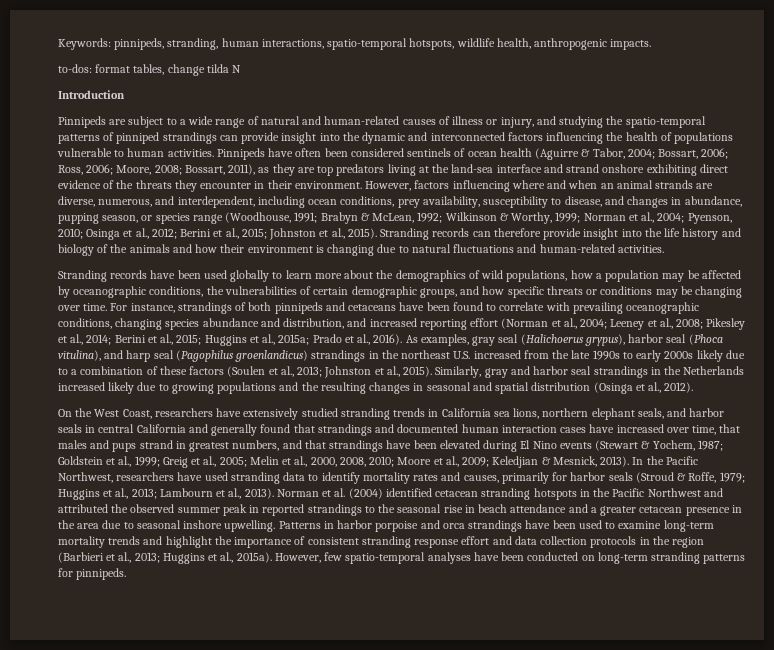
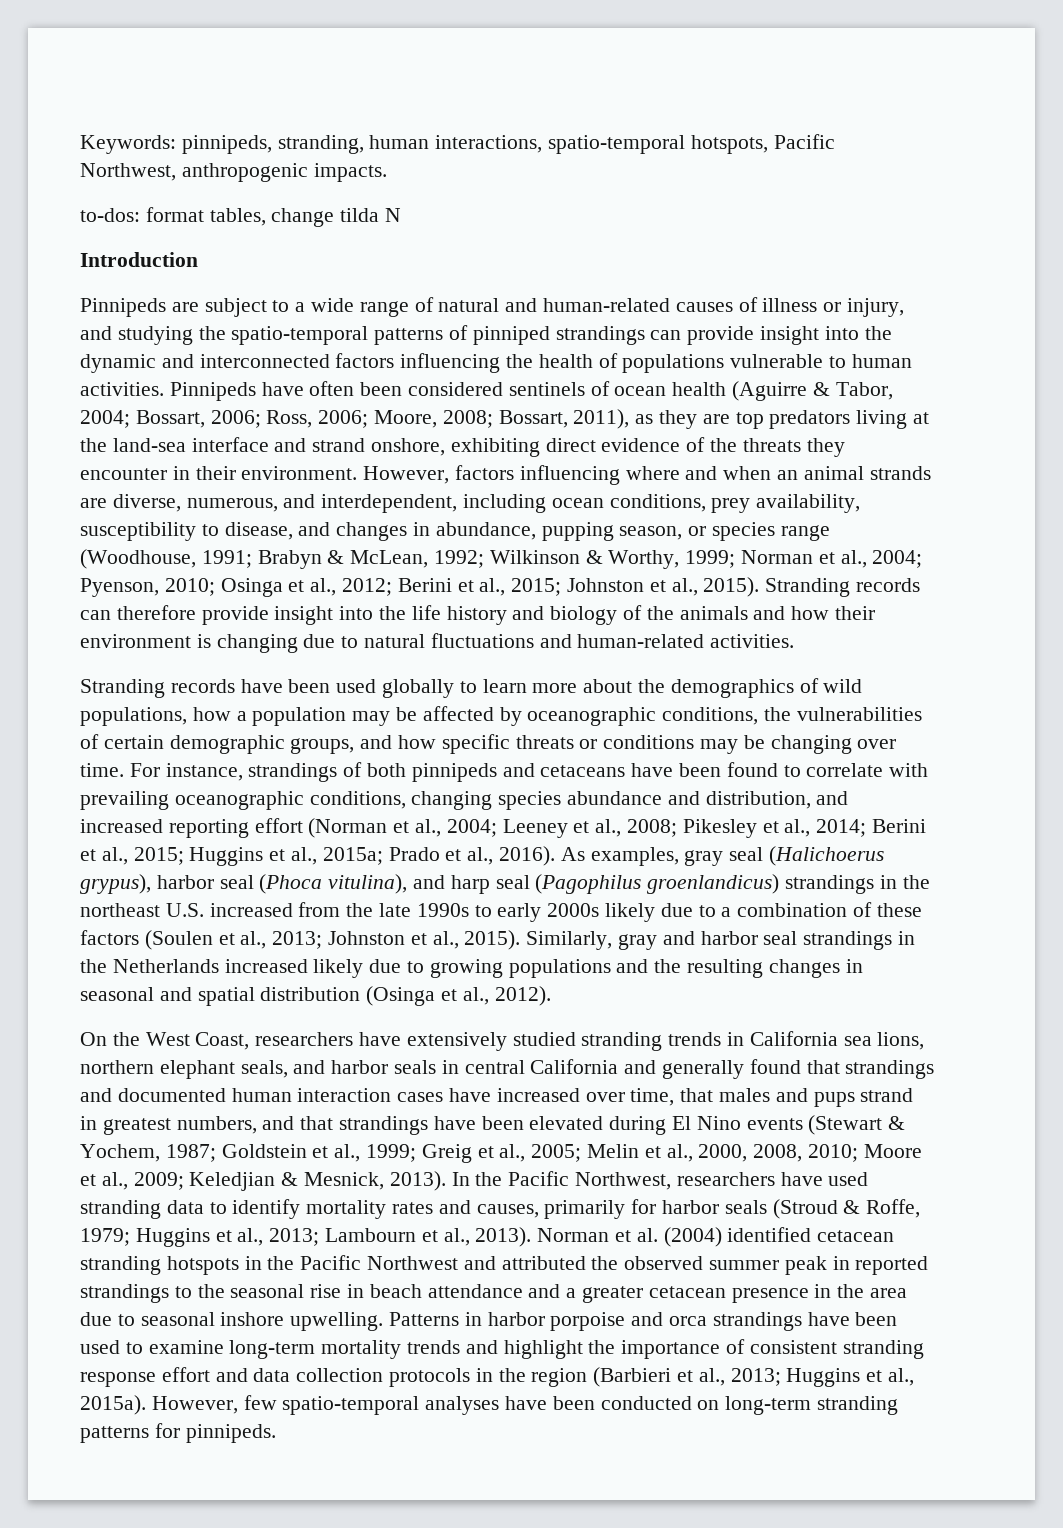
[456,38,531,49] wildlife health, -> [773,134,835,149] [80,163,176,181] Pacific Northwest,
[602,164,645,173] onshore -> [371,438,446,456] onshore,

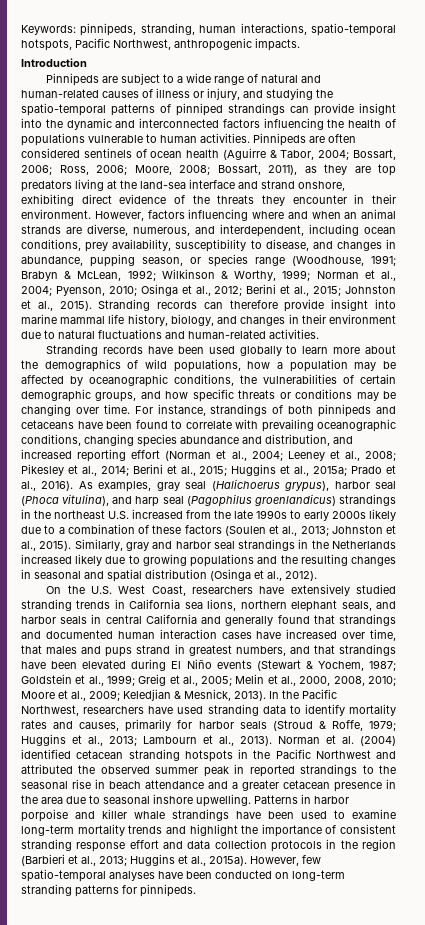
[80,207,402,227] // to-dos: format tables, change tilda N -> (300, 44) none
[261,381,403,396] have often been -> [309,134,356,143] are often
[379,605,876,625] [80,634,298,653] the life history and biology of the animals and how their environment is changing -> [21,314,397,326] marine mammal life history, biology, and changes in their environment
(140, 1039) none -> [91,586,113,594] U.S.
[696,1116,741,1130] Nino -> [186,659,212,669] Niño
[669,1316,708,1326] orca -> [102,809,165,819] killer whale

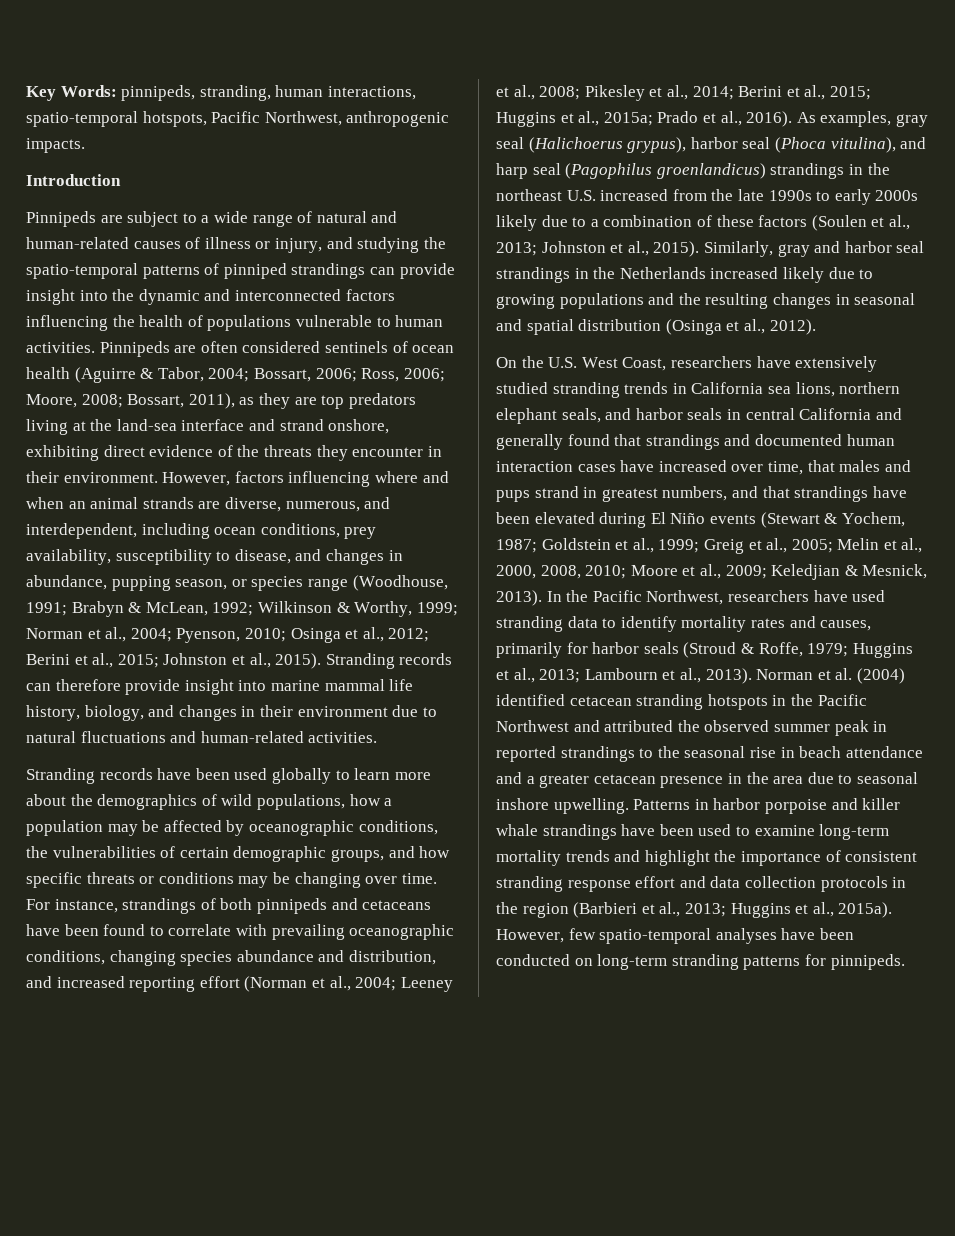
[21,25,76,35] Keywords: -> [26,85,117,101] Key Words:

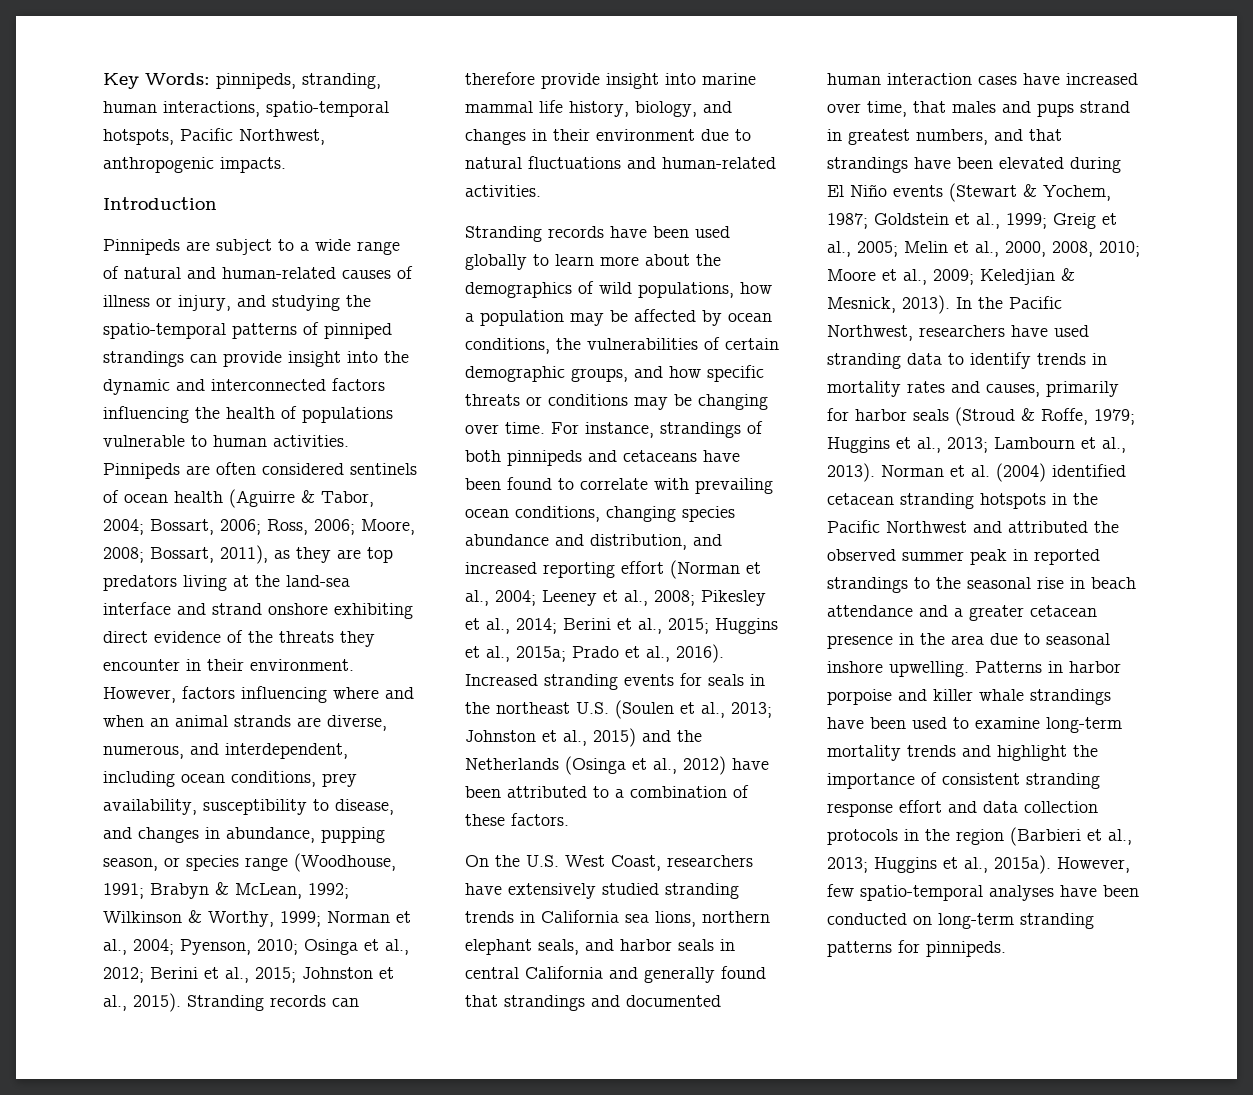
[328,419,390,434] onshore, -> [268,603,328,615] onshore
[248,820,354,836] oceanographic -> [728,313,772,322] ocean
[349,924,455,940] oceanographic -> [465,509,509,518] ocean
[796,111,928,127] [496,137,927,153] [496,163,890,179] [496,189,919,205] [496,215,808,231] As examples, gray seal (Halichoerus grypus), harbor seal (Phoca vitulina), and harp seal (Pagophilus groenlandicus) strandings in the northeast U.S. increased from the late 1990s to early 2000s likely due to a combination of these factors -> [465,673,765,690] [465,702,609,714] Increased stranding events for seals in the northeast U.S.
[653,241,925,257] [496,267,874,283] [496,293,916,309] [496,319,816,335] 2015). Similarly, gray and harbor seal strandings in the Netherlands increased likely due to growing populations and the resulting changes in seasonal and spatial distribution (Osinga et al., 2012). -> [593,728,702,747] [465,756,769,775] [465,785,749,798] [465,813,569,826] 2015) and the Netherlands (Osinga et al., 2012) have been attributed to a combination of these factors.
(677, 624) none -> [1037,353,1107,365] trends in

